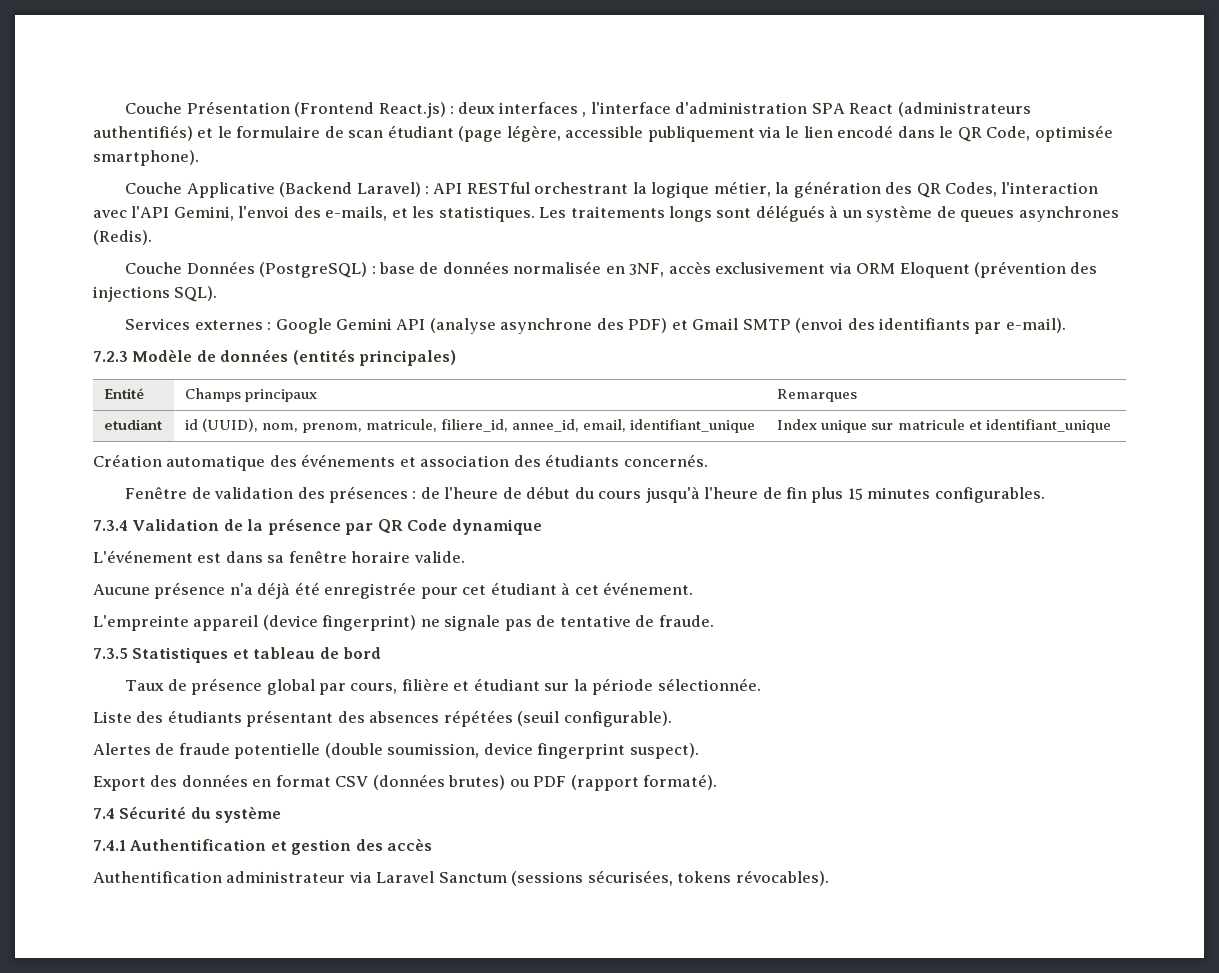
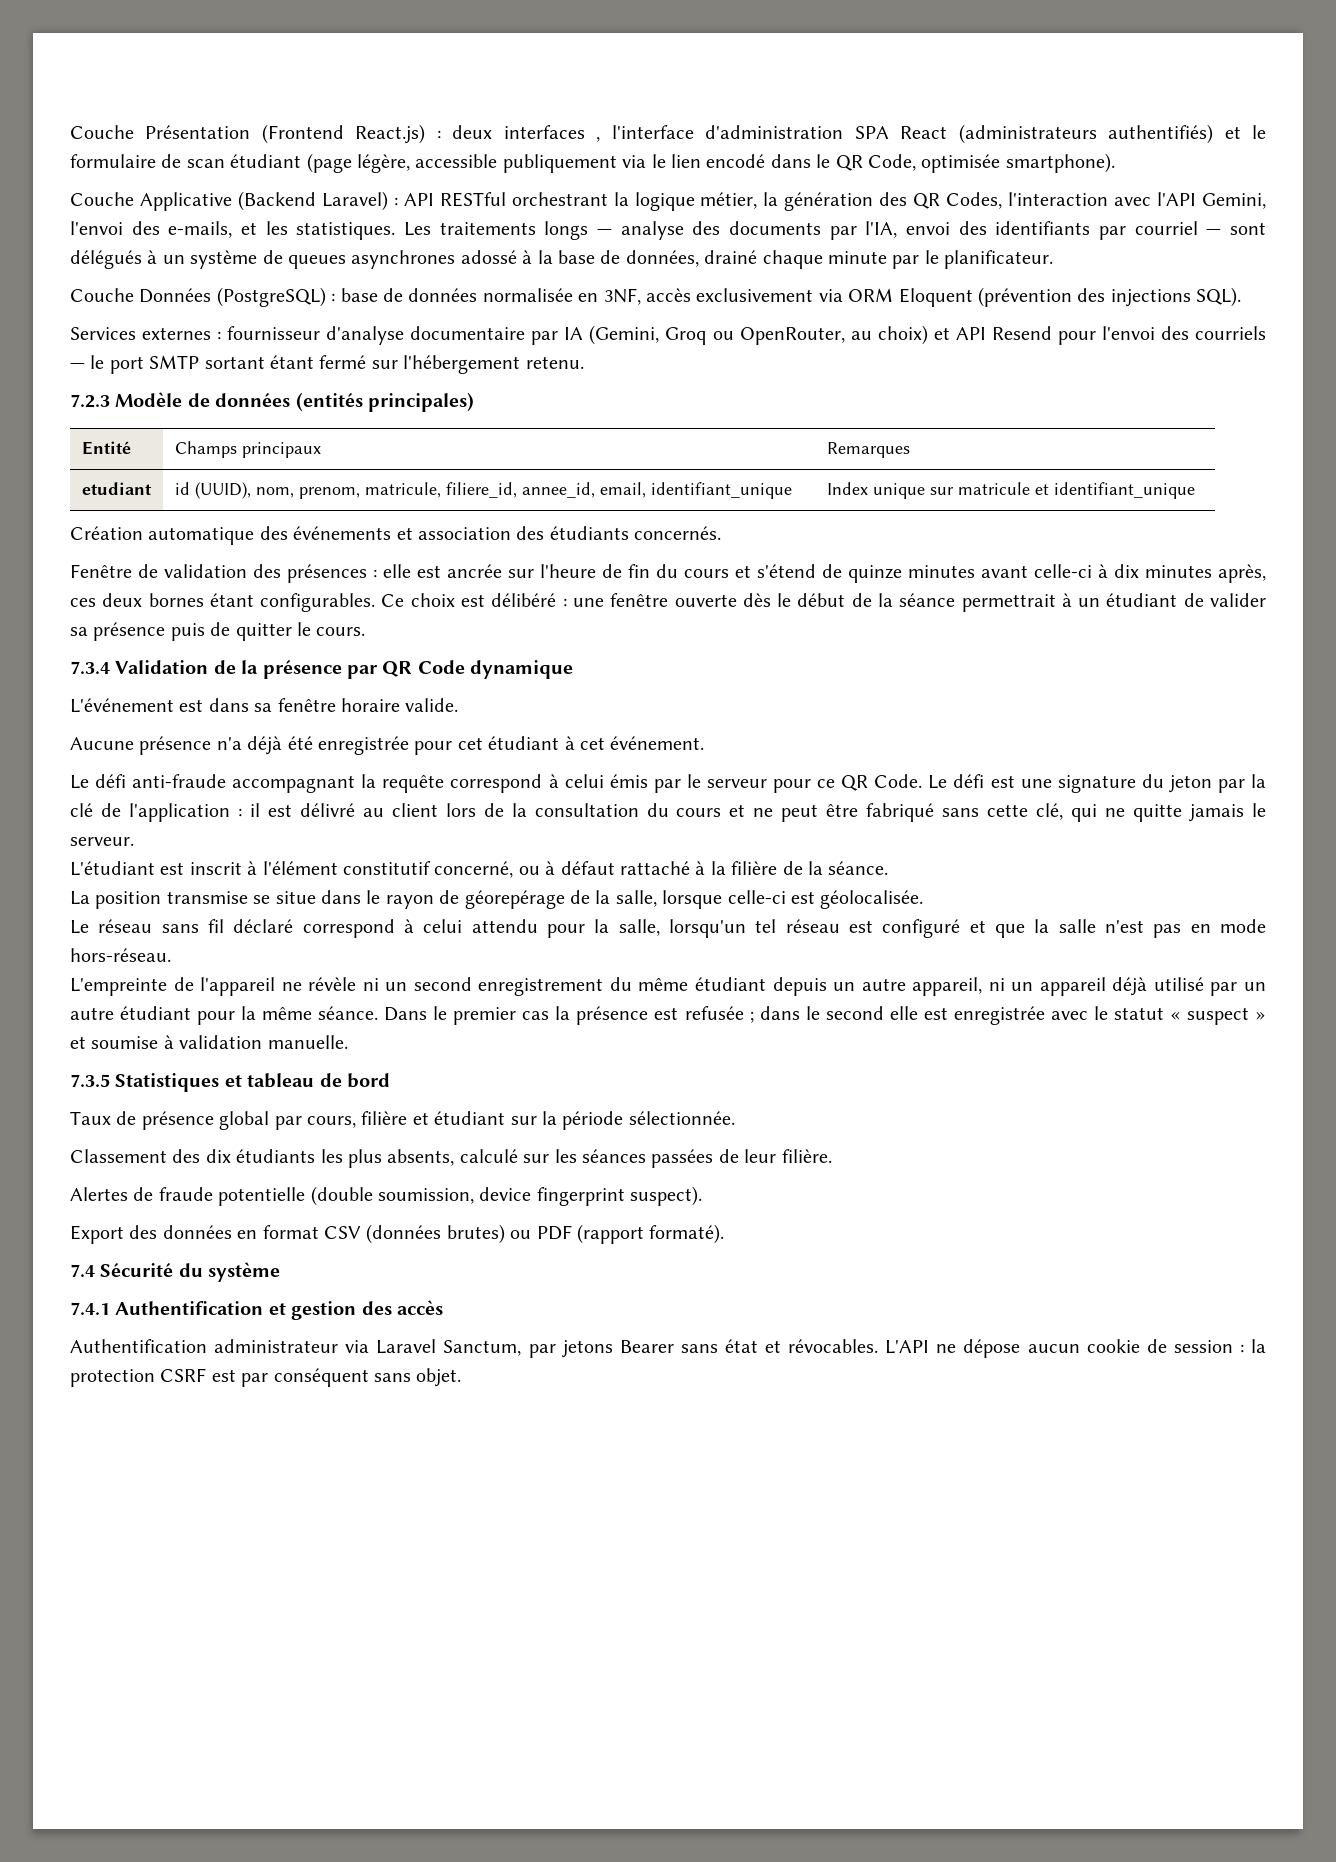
(713, 214) none -> [596,221,1222,240] — analyse des documents par l'IA, envoi des identifiants par courriel —
[93,230,152,245] (Redis). -> [460,250,1054,269] adossé à la base de données, drainé chaque minute par le planificateur.
[275,318,1066,334] Google Gemini API (analyse asynchrone des PDF) et Gmail SMTP (envoi des identifiants par e-mail). -> [227,325,1266,345] [70,355,584,374] fournisseur d'analyse documentaire par IA (Gemini, Groq ou OpenRouter, au choix) et API Resend pour l'envoi des courriels — le port SMTP sortant étant fermé sur l'hébergement retenu.
[420,486,1045,503] de l'heure de début du cours jusqu'à l'heure de fin plus 15 minutes configurables. -> [383,564,1266,583] [70,593,1266,612] [70,622,366,641] elle est ancrée sur l'heure de fin du cours et s'étend de quinze minutes avant celle-ci à dix minutes après, ces deux bornes étant configurables. Ce choix est délibéré : une fenêtre ouverte dès le début de la séance permettrait à un étudiant de valider sa présence puis de quitter le cours.
[93,615,714,631] L'empreinte appareil (device fingerprint) ne signale pas de tentative de fraude. -> [70,774,1266,793] [70,803,1266,822] [70,837,134,846] [70,861,889,878] [70,890,924,909] [70,919,1266,938] [70,948,171,962] [70,977,1266,996] [70,1006,1266,1025] [70,1035,348,1049] Le défi anti-fraude accompagnant la requête correspond à celui émis par le serveur pour ce QR Code. Le défi est une signature du jeton par la clé de l'application : il est délivré au client lors de la consultation du cours et ne peut être fabriqué sans cette clé, qui ne quitte jamais le serveur. // L'étudiant est inscrit à l'élément constitutif concerné, ou à défaut rattaché à la filière de la séance. // La position transmise se situe dans le rayon de géorepérage de la salle, lorsque celle-ci est géolocalisée. // Le réseau sans fil déclaré correspond à celui attendu pour la salle, lorsqu'un tel réseau est configuré et que la salle n'est pas en mode hors-réseau. // L'empreinte de l'appareil ne révèle ni un second enregistrement du même étudiant depuis un autre appareil, ni un appareil déjà utilisé par un autre étudiant pour la même séance. Dans le premier cas la présence est refusée ; dans le second elle est enregistrée avec le statut « suspect » et soumise à validation manuelle.
[93,710,672,727] Liste des étudiants présentant des absences répétées (seuil configurable). -> [70,1149,832,1168] Classement des dix étudiants les plus absents, calculé sur les séances passées de leur filière.
[438,870,829,886] Sanctum (sessions sécurisées, tokens révocables). -> [443,1339,1266,1358] [70,1368,462,1387] Sanctum, par jetons Bearer sans état et révocables. L'API ne dépose aucun cookie de session : la protection CSRF est par conséquent sans objet.

